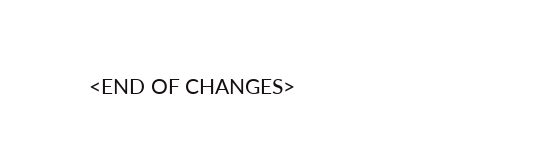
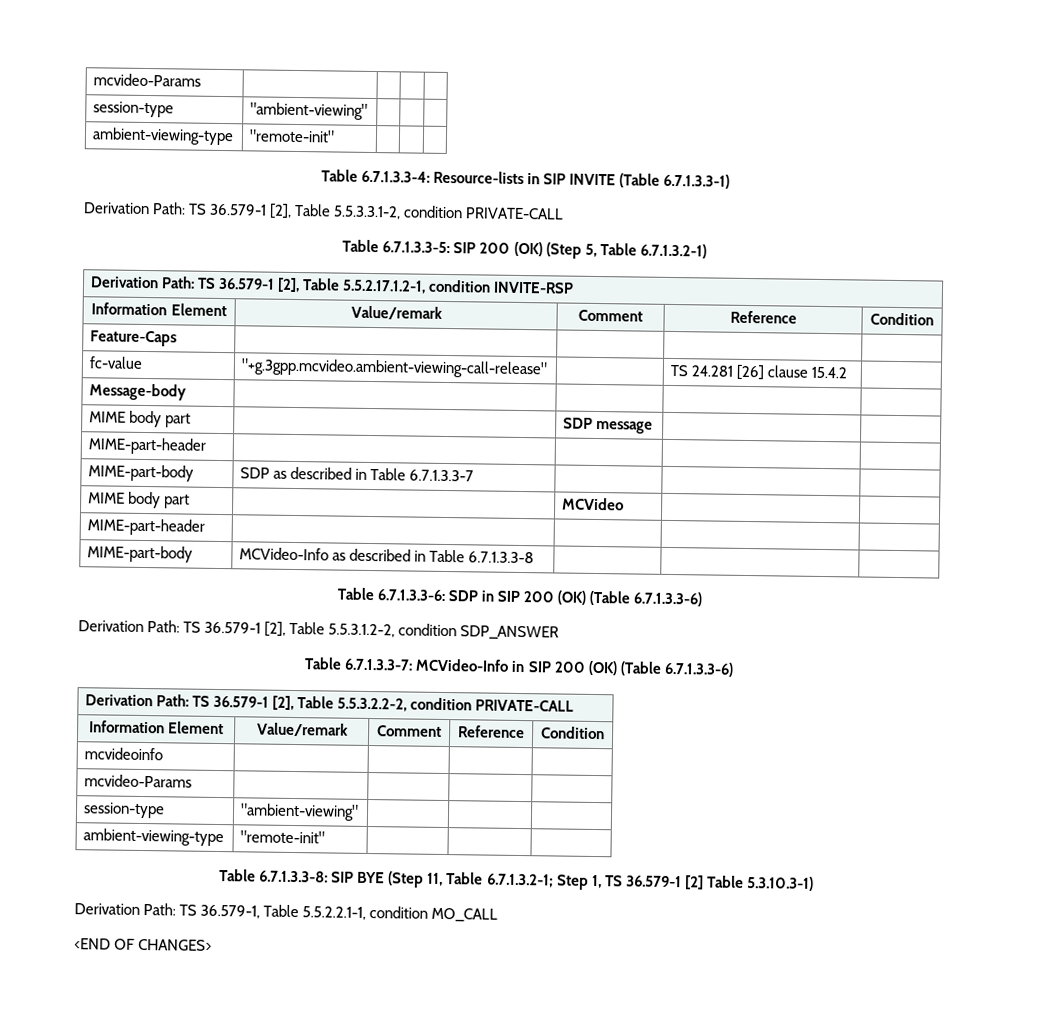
(89, 86) none -> [93,73,202,87] [93,101,175,118] [250,102,369,120] [92,127,235,146] [249,129,336,143] [320,169,731,189] [83,202,565,220] [342,239,707,259] [90,276,575,294] [91,302,227,317] [350,305,443,320] [578,309,643,322] [729,310,797,324] [870,312,934,326] [90,330,178,347] [89,356,144,369] [241,358,549,379] [670,364,848,381] [89,383,188,401] [89,410,192,428] [563,417,654,434] [88,437,207,455] [88,464,195,482] [240,466,475,482] [88,491,191,509] [562,497,625,511] [87,518,206,536] [87,545,194,563] [239,547,535,564] [336,587,703,607] [78,620,560,640] [304,657,734,677] [85,694,575,712] [88,720,225,735] [256,722,349,737] [377,725,442,737] [458,725,525,739] [541,726,605,740] [84,747,164,761] [84,774,193,788] [83,802,166,819] [240,803,360,821] [83,828,225,847] [240,830,326,844] [219,869,814,891] [74,903,499,922] mcvideo-Params | | | | // session-type | "ambient-viewing" | | | // ambient-viewing-type | "remote-init" | | | // Table 6.7.1.3.3-4: Resource-lists in SIP INVITE (Table 6.7.1.3.3-1) // Derivation Path: TS 36.579-1 [2], Table 5.5.3.3.1-2, condition PRIVATE-CALL // Table 6.7.1.3.3-5: SIP 200 (OK) (Step 5, Table 6.7.1.3.2-1) // Derivation Path: TS 36.579-1 [2], Table 5.5.2.17.1.2-1, condition INVITE-RSP // Information Element | Value/remark | Comment | Reference | Condition // Feature-Caps | | | | // fc-value | "+g.3gpp.mcvideo.ambient-viewing-call-release" | | TS 24.281 [26] clause 15.4.2 | // Message-body | | | | // MIME body part | | SDP message | | // MIME-part-header | | | | // MIME-part-body | SDP as described in Table 6.7.1.3.3-7 | | | // MIME body part | | MCVideo | | // MIME-part-header | | | | // MIME-part-body | MCVideo-Info as described in Table 6.7.1.3.3-8 | | | // Table 6.7.1.3.3-6: SDP in SIP 200 (OK) (Table 6.7.1.3.3-6) // Derivation Path: TS 36.579-1 [2], Table 5.5.3.1.2-2, condition SDP_ANSWER // Table 6.7.1.3.3-7: MCVideo-Info in SIP 200 (OK) (Table 6.7.1.3.3-6) // Derivation Path: TS 36.579-1 [2], Table 5.5.3.2.2-2, condition PRIVATE-CALL // Information Element | Value/remark | Comment | Reference | Condition // mcvideoinfo | | | | // mcvideo-Params | | | | // session-type | "ambient-viewing" | | | // ambient-viewing-type | "remote-init" | | | // Table 6.7.1.3.3-8: SIP BYE (Step 11, Table 6.7.1.3.2-1; Step 1, TS 36.579-1 [2] Table 5.3.10.3-1) // Derivation Path: TS 36.579-1, Table 5.5.2.2.1-1, condition MO_CALL //

